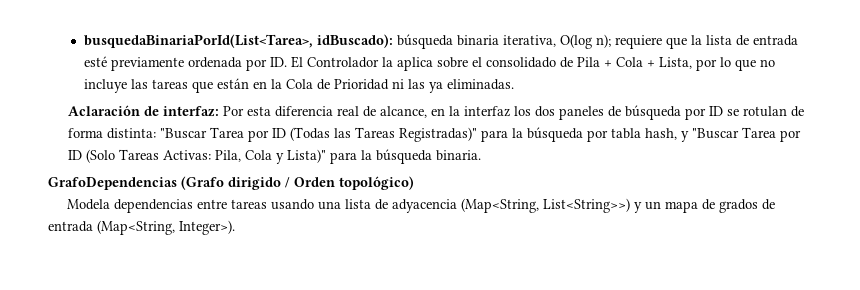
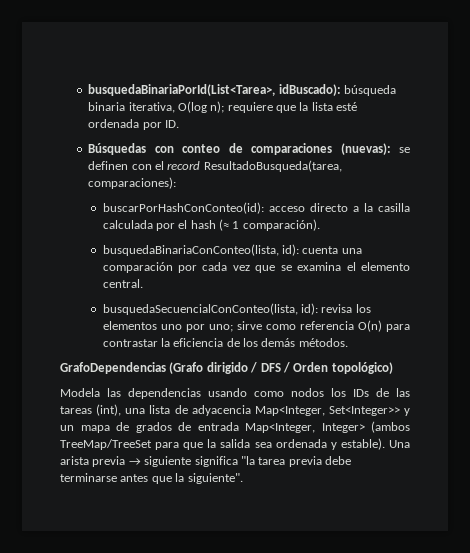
[735,35,798,46] [83,56,184,71] de entrada esté previamente -> [336,102,358,111] esté
[290,56,775,71] [83,78,514,93] [67,105,804,120] [67,127,801,142] [67,149,481,164] El Controlador la aplica sobre el consolidado de Pila + Cola + Lista, por lo que no incluye las tareas que están en la Cola de Prioridad ni las ya eliminadas. // Aclaración de interfaz: Por esta diferencia real de alcance, en la interfaz los dos paneles de búsqueda por ID se rotulan de forma distinta: "Buscar Tarea por ID (Todas las Tareas Registradas)" para la búsqueda por tabla hash, y "Buscar Tarea por ID (Solo Tareas Activas: Pila, Cola y Lista)" para la búsqueda binaria. -> [88,143,410,155] [88,160,342,172] [88,177,177,189] [102,202,411,214] [102,219,320,231] [102,244,362,256] [102,262,410,273] [102,279,143,288] [102,303,371,315] [102,320,410,332] [102,338,348,347] // Búsquedas con conteo de comparaciones (nuevas): se definen con el record ResultadoBusqueda(tarea, comparaciones): // buscarPorHashConConteo(id): acceso directo a la casilla calculada por el hash (≈ 1 comparación). // busquedaBinariaConConteo(lista, id): cuenta una comparación por cada vez que se examina el elemento central. // busquedaSecuencialConConteo(lista, id): revisa los elementos uno por uno; sirve como referencia O(n) para contrastar la eficiencia de los demás métodos.
(290, 182) none -> [260,362,290,373] DFS /
[114,199,315,213] dependencias entre tareas usando -> [107,388,410,399] [60,404,122,416] las dependencias usando como nodos los IDs de las tareas (int),
[461,198,631,213] (Map<String, List<String>>) -> [254,406,400,416] Map<Integer, Set<Integer>>
[97,220,235,235] (Map<String, Integer>). -> [245,421,410,433] [60,438,410,450] [60,456,351,467] [60,473,243,484] Map<Integer, Integer> (ambos TreeMap/TreeSet para que la salida sea ordenada y estable). Una arista previa → siguiente significa "la tarea previa debe terminarse antes que la siguiente".

